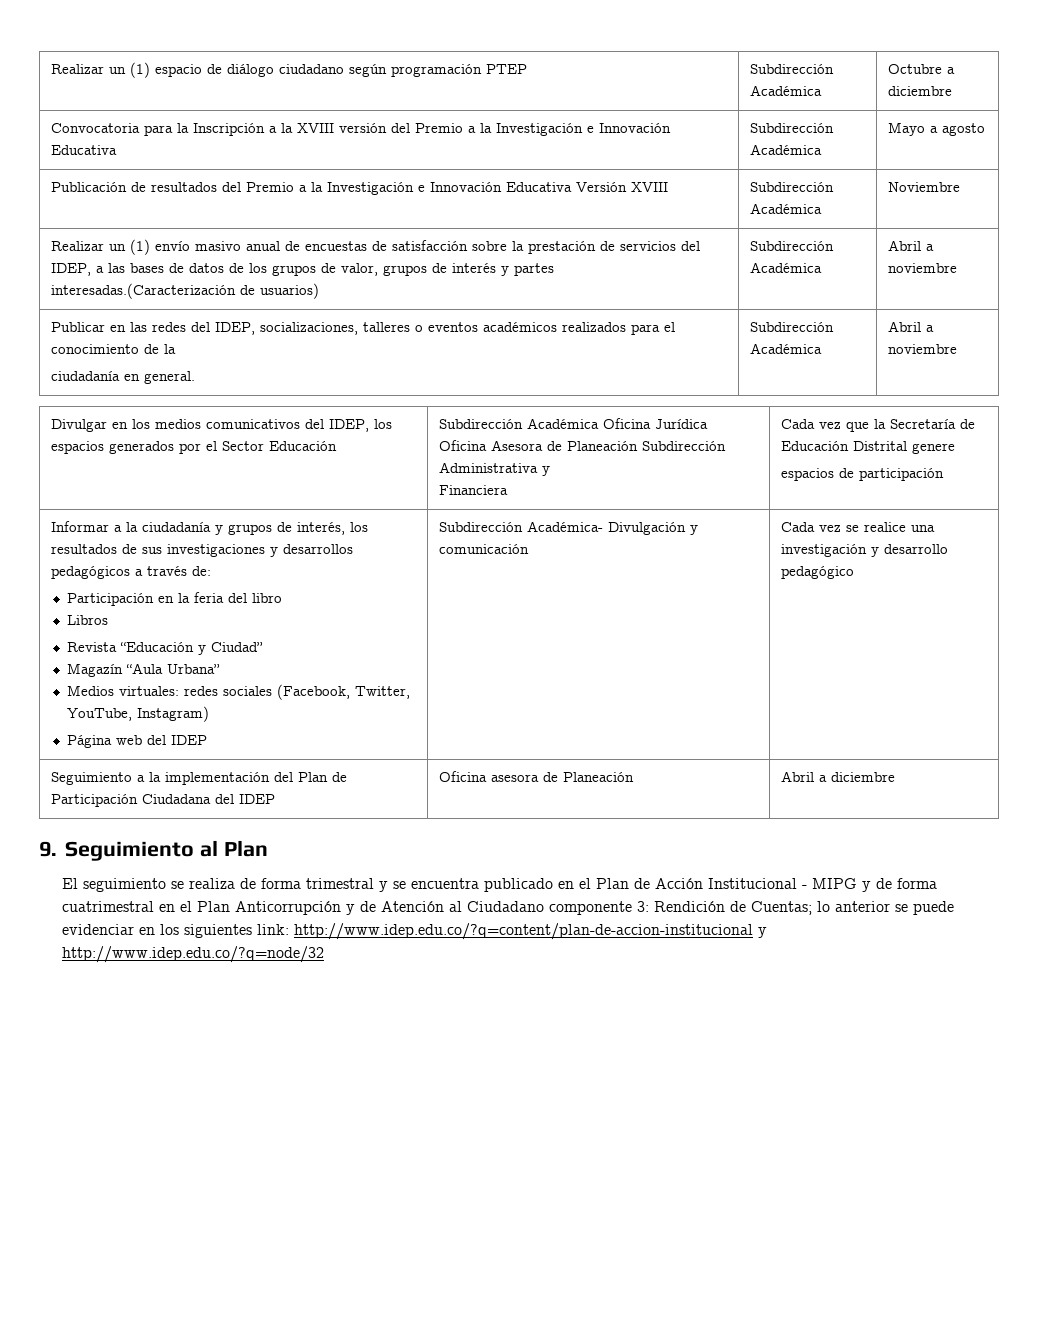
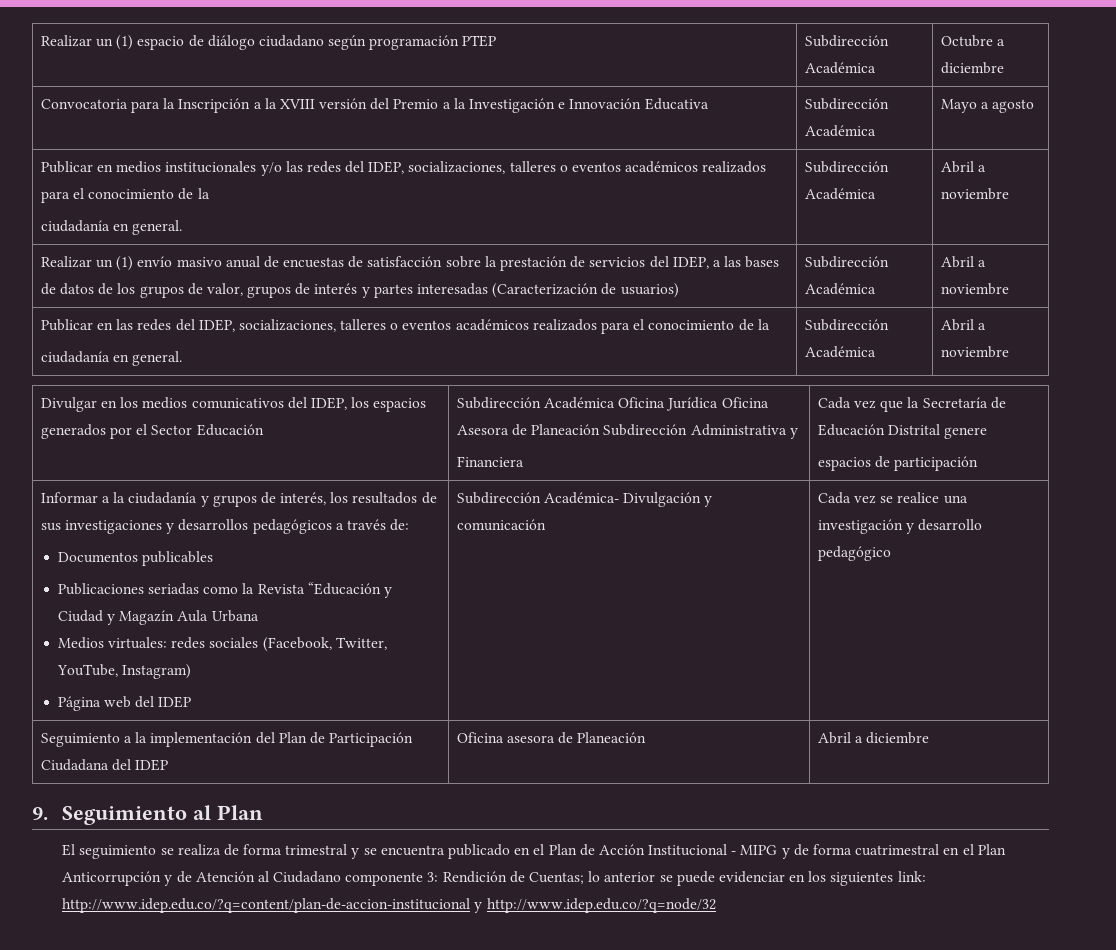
[50,182,668,195] [749,182,834,192] [749,203,822,214] [887,182,960,192] Publicación de resultados del Premio a la Investigación e Innovación Educativa Versión XVIII | Subdirección Académica | Noviembre -> [40,161,767,176] [40,188,210,203] [40,220,183,235] [804,161,889,173] [804,188,876,200] [940,161,986,173] [940,188,1009,200] Publicar en medios institucionales y/o las redes del IDEP, socializaciones, talleres o eventos académicos realizados para el conocimiento de la // ciudadanía en general. | Subdirección Académica | Abril a noviembre
[50,283,236,299] interesadas.(Caracterización -> [416,283,599,298] interesadas (Caracterización
[66,592,282,606] [66,615,108,625] [66,642,263,655] [66,663,220,677] Participación en la feria del libro // Libros // Revista “Educación y Ciudad” // Magazín “Aula Urbana” -> [57,551,213,566] [57,582,392,598] [57,610,259,625] Documentos publicables // Publicaciones seriadas como la Revista “Educación y Ciudad y Magazín Aula Urbana

